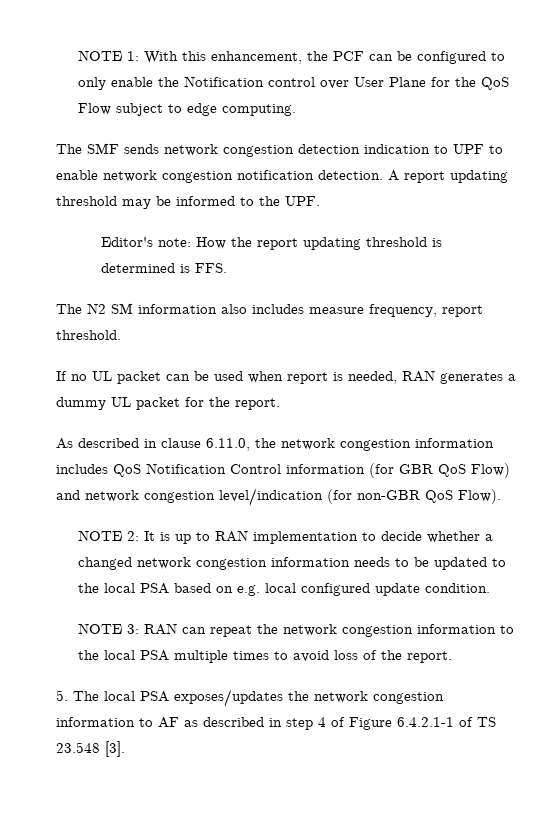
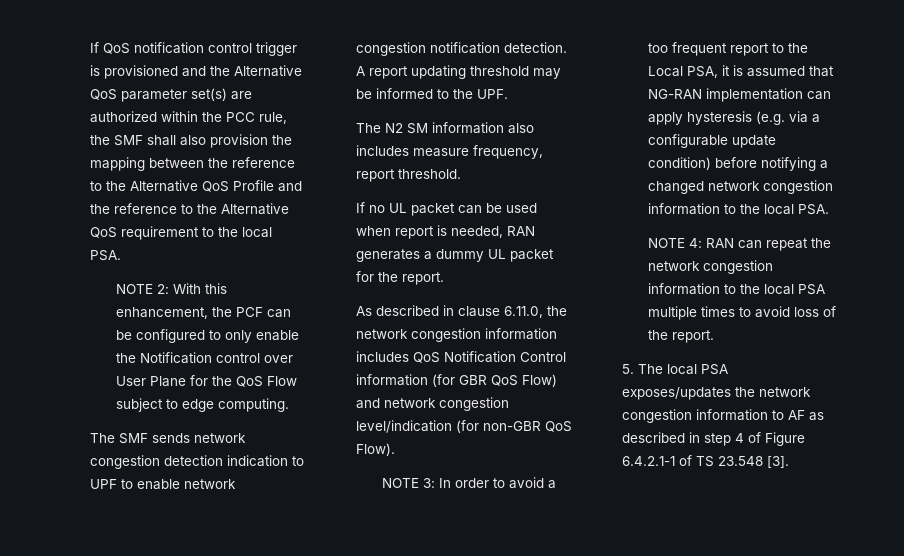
[78,50,140,61] NOTE 1: -> [90,42,298,56] [90,65,303,79] [90,88,253,102] [90,111,288,124] [90,134,293,148] [90,157,296,171] [90,180,303,192] [90,203,290,215] [90,226,273,240] [90,250,122,261] [115,284,169,294] If QoS notification control trigger is provisioned and the Alternative QoS parameter set(s) are authorized within the PCC rule, the SMF shall also provision the mapping between the reference to the Alternative QoS Profile and the reference to the Alternative QoS requirement to the local PSA. // NOTE 2:
[100,237,442,250] [100,263,227,273] // Editor's note: How the report updating threshold is determined is FFS. -> (509, 94) none
[127,530,481,544] 2: It is up to RAN implementation to decide whether -> [422,477,556,489] [647,42,808,56] [647,65,834,78] [647,88,831,102] [647,111,820,125] [647,134,776,148] [647,157,816,171] 3: In order to avoid a too frequent report to the Local PSA, it is assumed that NG-RAN implementation can apply hysteresis (e.g. via a configurable update condition) before notifying
[354,557,507,570] [78,583,491,596] [78,623,140,634] needs to be updated to the local PSA based on e.g. local configured update condition. // NOTE 3: -> [723,204,829,215] [647,238,702,248] to the local PSA. // NOTE 4:

